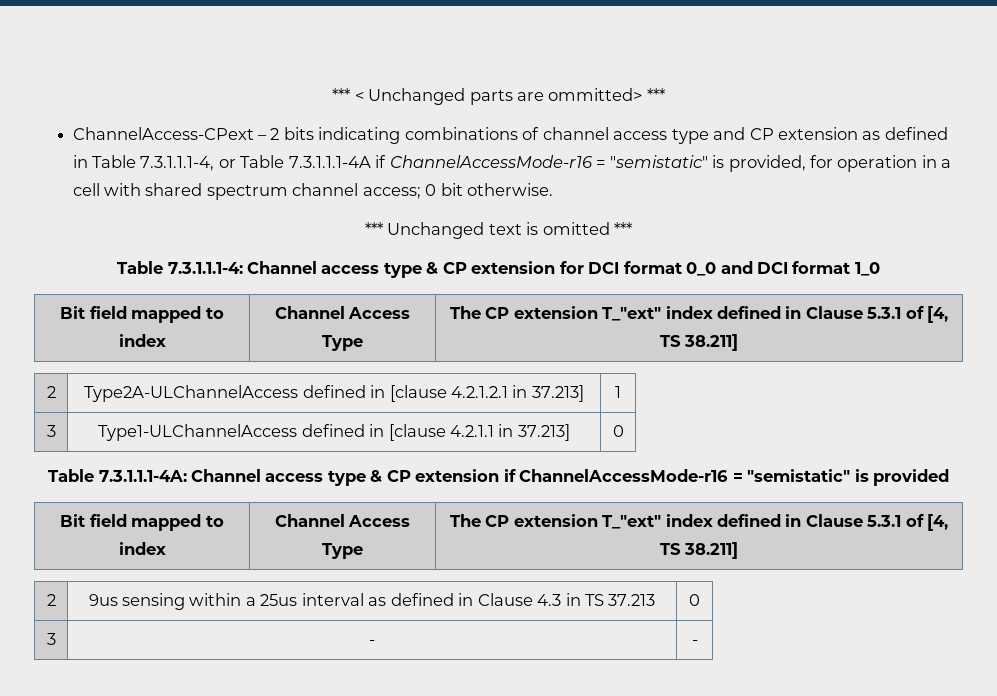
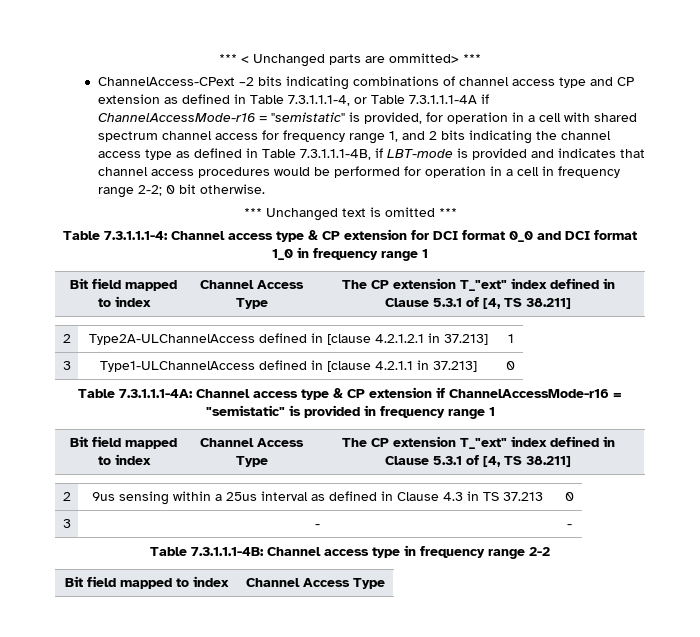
[257,128,280,140] – 2 -> [238,77,254,86] –2
[362,187,421,199] access; -> [214,130,611,144] [97,148,645,160] [97,166,620,178] [97,185,162,198] access for frequency range 1, and 2 bits indicating the channel access type as defined in Table 7.3.1.1.1-4B, if LBT-mode is provided and indicates that channel access procedures would be performed for operation in a cell in frequency range 2-2;
(880, 269) none -> [297,247,428,261] in frequency range 1
(949, 477) none -> [363,405,495,419] in frequency range 1
(698, 642) none -> [150,545,550,559] [65,576,229,589] [246,578,385,589] // Table 7.3.1.1.1-4B: Channel access type in frequency range 2-2 // Bit field mapped to index | Channel Access Type

